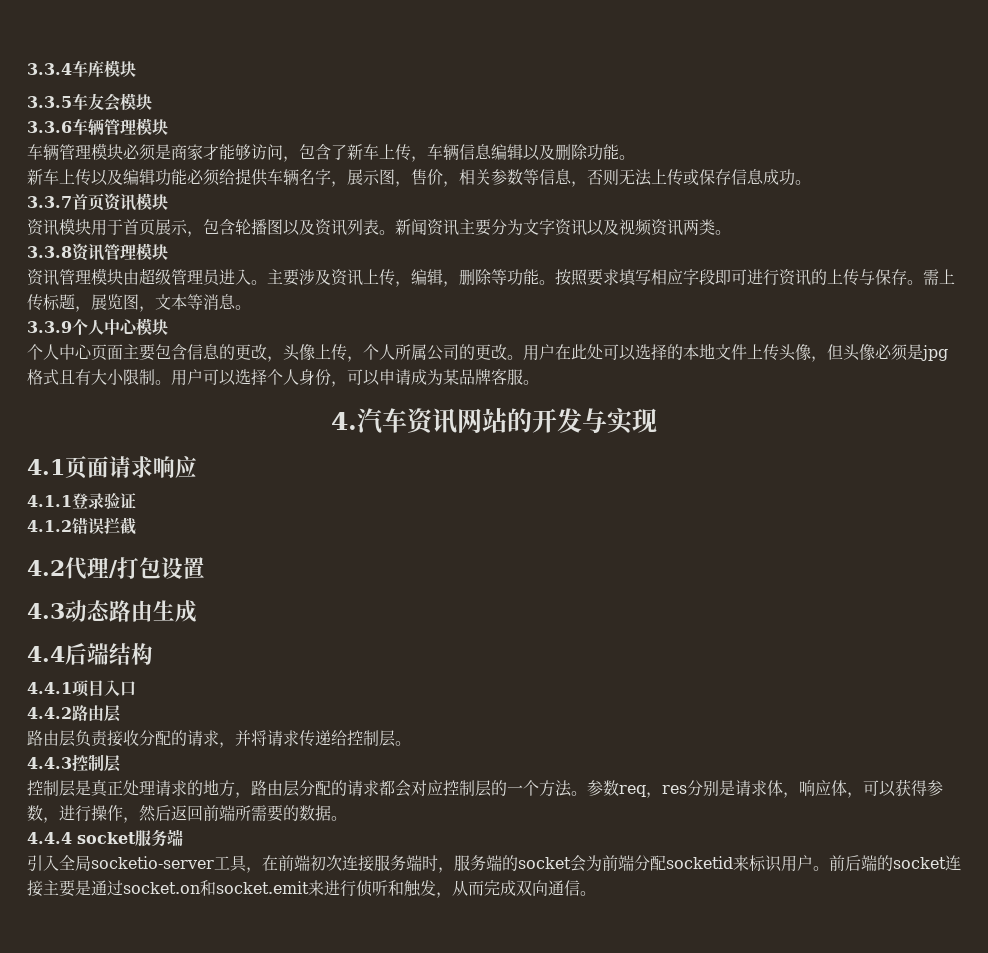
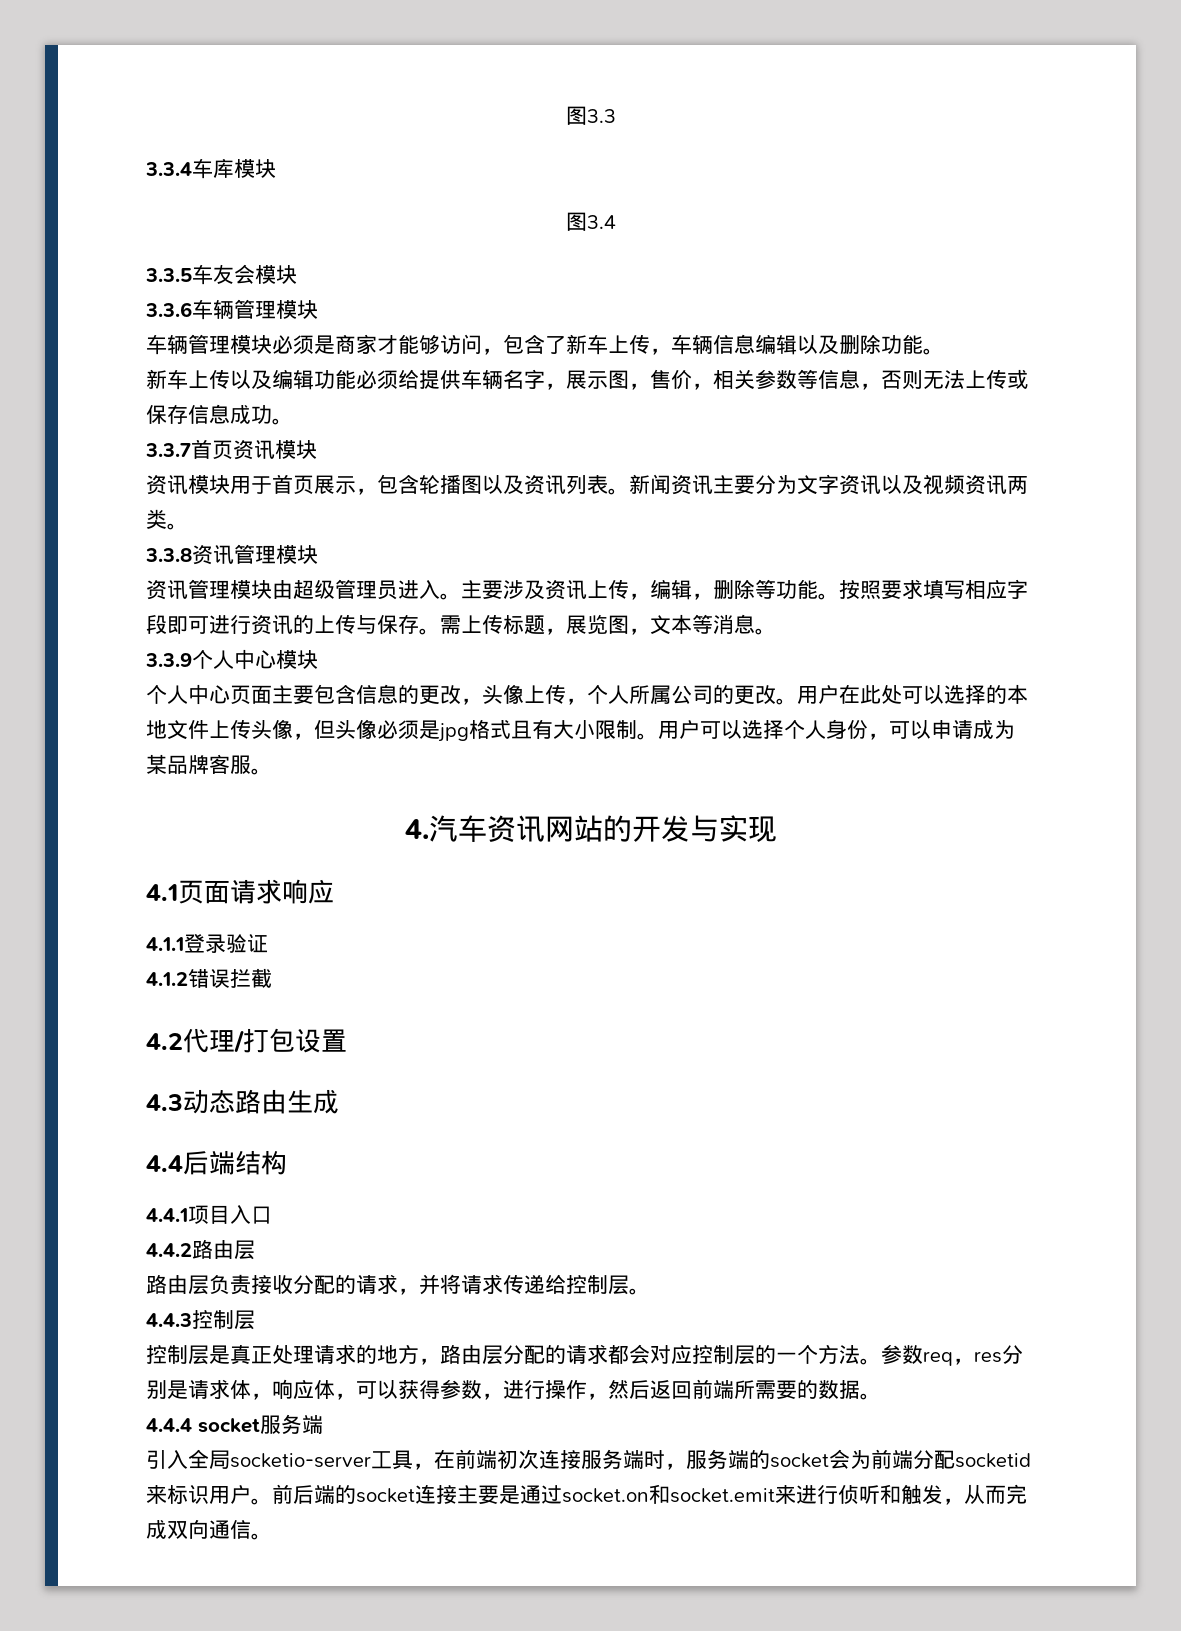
(27, 69) none -> [565,106,616,125] 图3.3 //
(136, 69) none -> [565,212,616,231] // 图3.4

